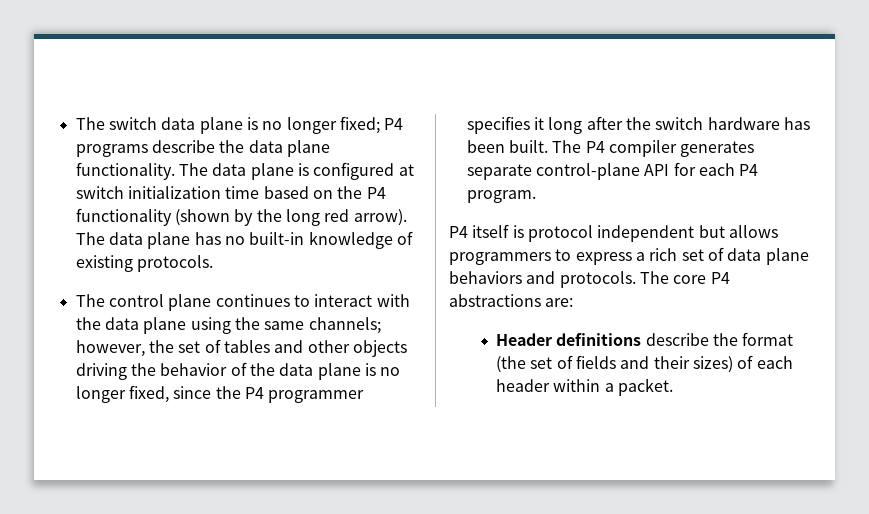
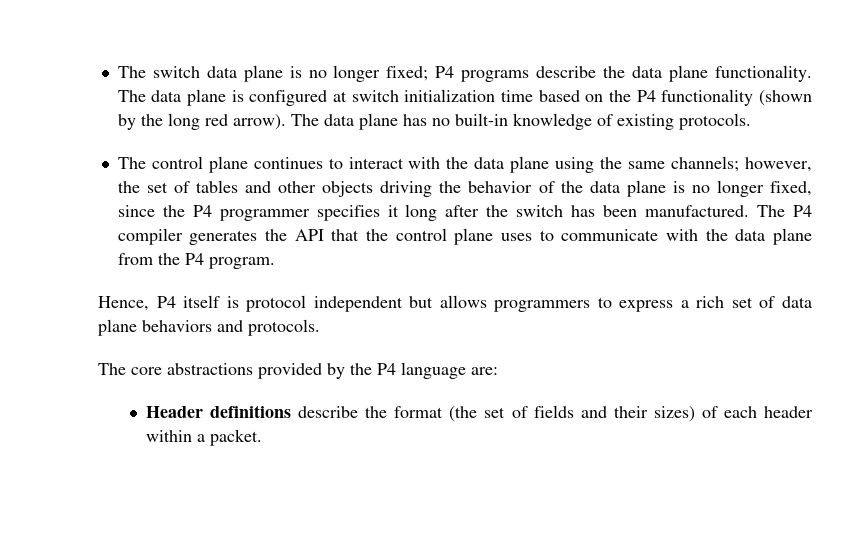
[707,117,780,130] hardware -> (564, 211) none
[508,140,548,153] built. -> [645,205,750,217] manufactured.
[466,162,735,180] separate control-plane API for each -> [265,228,812,245] [117,253,180,265] the API that the control plane uses to communicate with the data plane from the
(536, 196) none -> [98,296,149,311] Hence,
(636, 279) none -> (320, 327) //
[710,272,730,284] [449,294,541,307] P4 abstractions -> [167,362,466,379] abstractions provided by the P4 language

